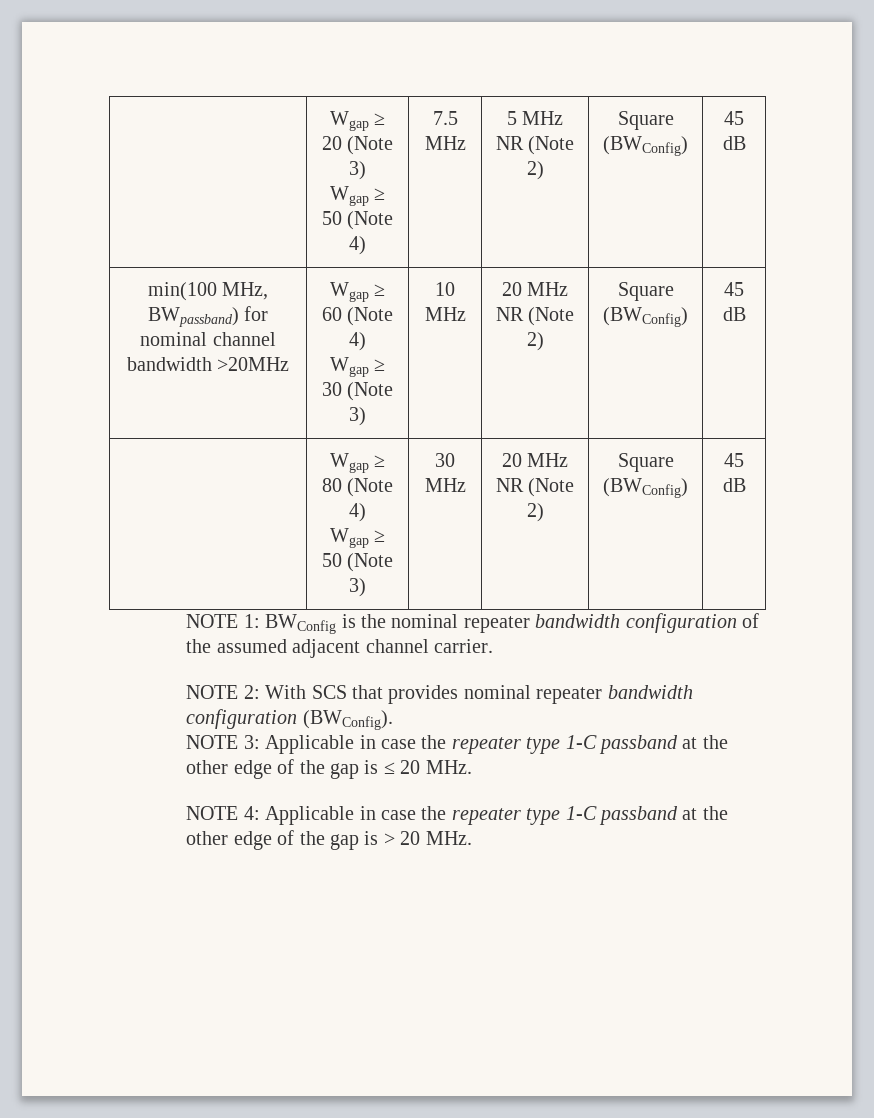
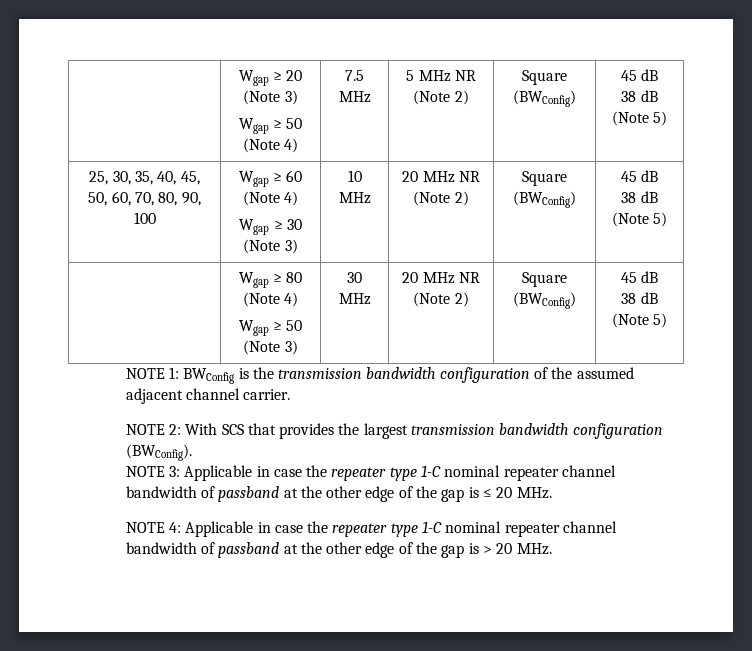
[147,282,269,301] [147,306,269,327] [140,332,276,346] [126,357,290,371] // min(100 MHz, BWpassband) for nominal channel bandwidth >20MHz -> [621,90,658,102] [611,111,668,126] [89,171,200,185] [88,191,201,206] [133,212,156,224] // 38 dB (Note 5) // 25, 30, 35, 40, 45, 50, 60, 70, 80, 90, 100
(746, 314) none -> [621,191,658,203] [611,212,668,227] // 38 dB (Note 5)
(746, 485) none -> [621,292,658,304] [611,313,668,328] // 38 dB (Note 5)
[391,614,530,633] nominal repeater -> [278,368,363,379] transmission
[463,685,603,704] nominal repeater -> [338,423,496,439] the largest transmission
(597, 742) none -> [444,465,617,481] [125,486,215,498] nominal repeater channel bandwidth of
(597, 813) none -> [445,521,618,537] [125,542,215,554] nominal repeater channel bandwidth of

